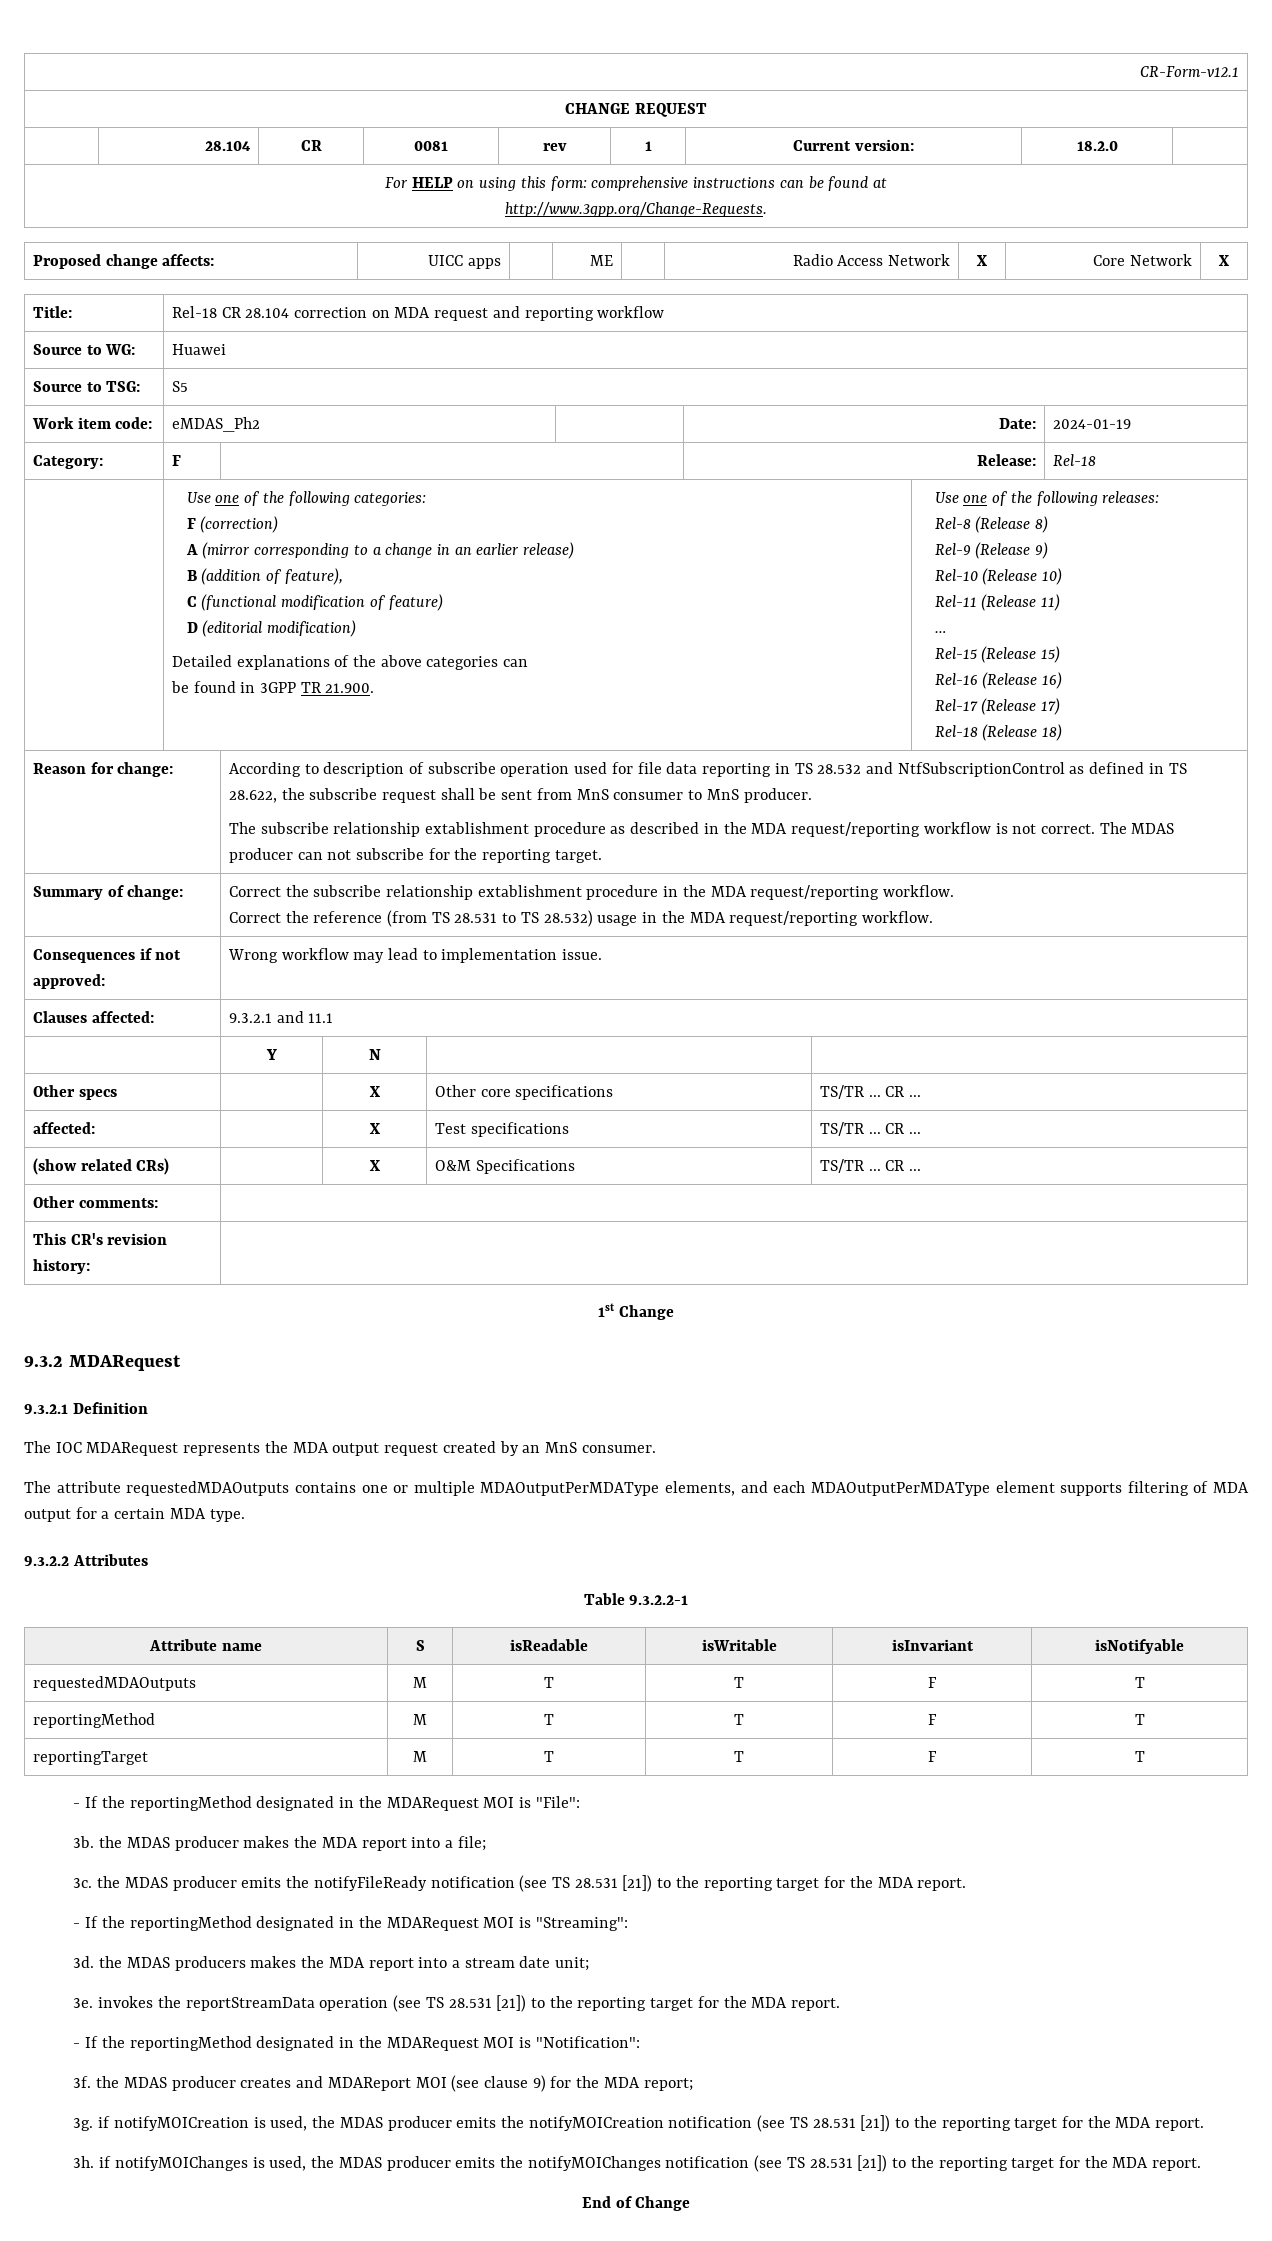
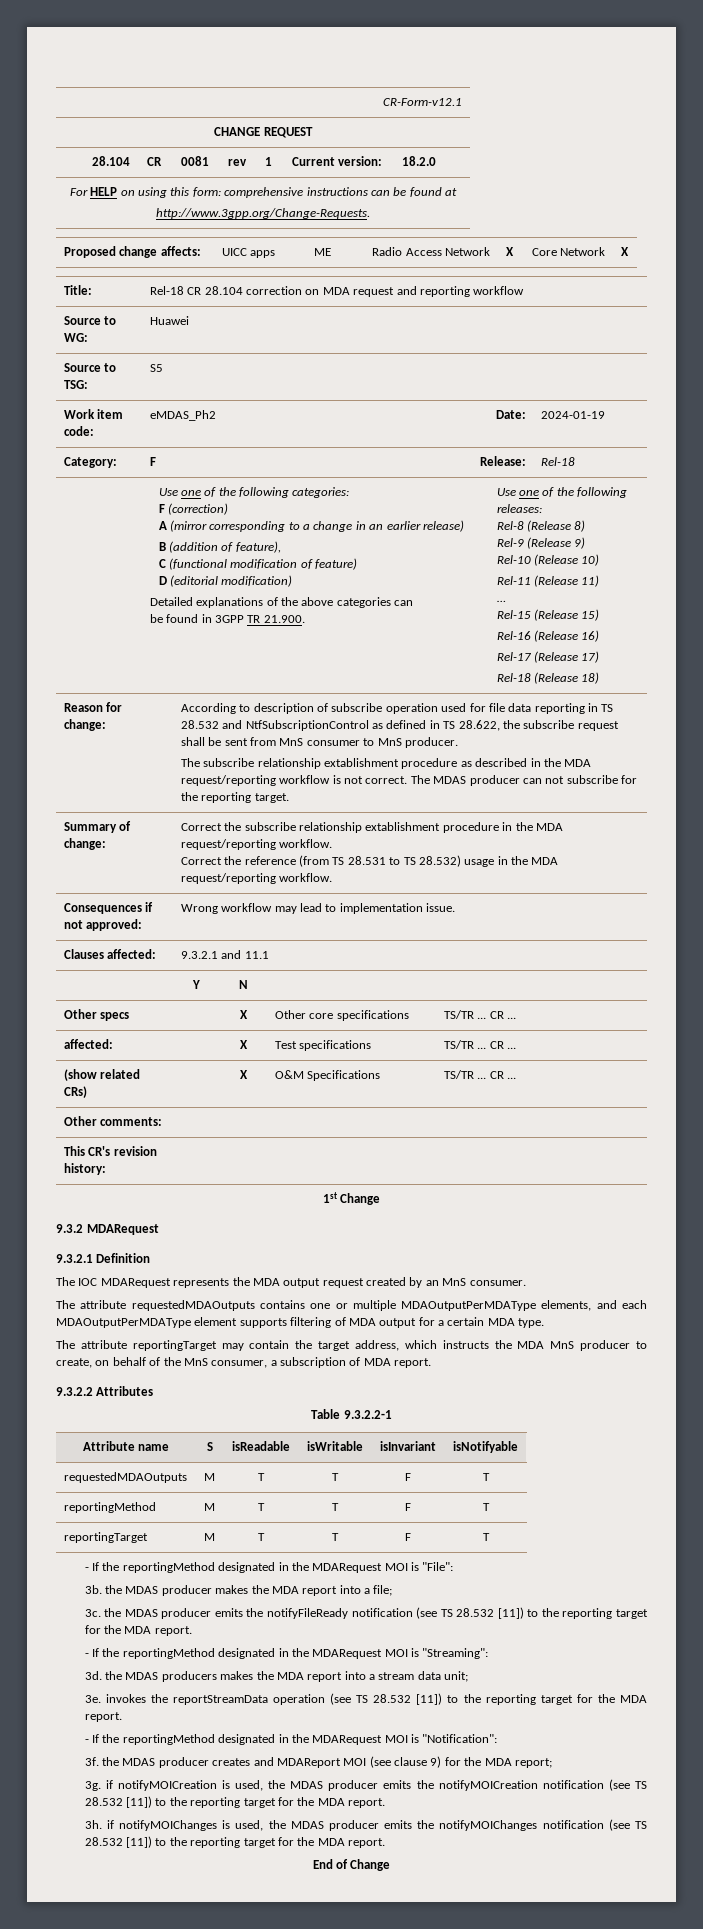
(245, 1515) none -> [56,1340,647,1351] [56,1357,432,1368] // The attribute reportingTarget may contain the target address, which instructs the MDA MnS producer to create, on behalf of the MnS consumer, a subscription of MDA report.
[574,1875,653,1892] 28.531 [21]) -> [456,1607,524,1619] 28.532 [11])
[519,1956,551,1968] date -> [417,1671,441,1680] data
[448,1995,527,2012] 28.531 [21]) -> [373,1693,443,1705] 28.532 [11])
[812,2115,891,2132] 28.531 [21]) -> [84,1796,153,1808] 28.532 [11])
[809,2155,888,2172] 28.531 [21]) -> [84,1836,153,1848] 28.532 [11])

